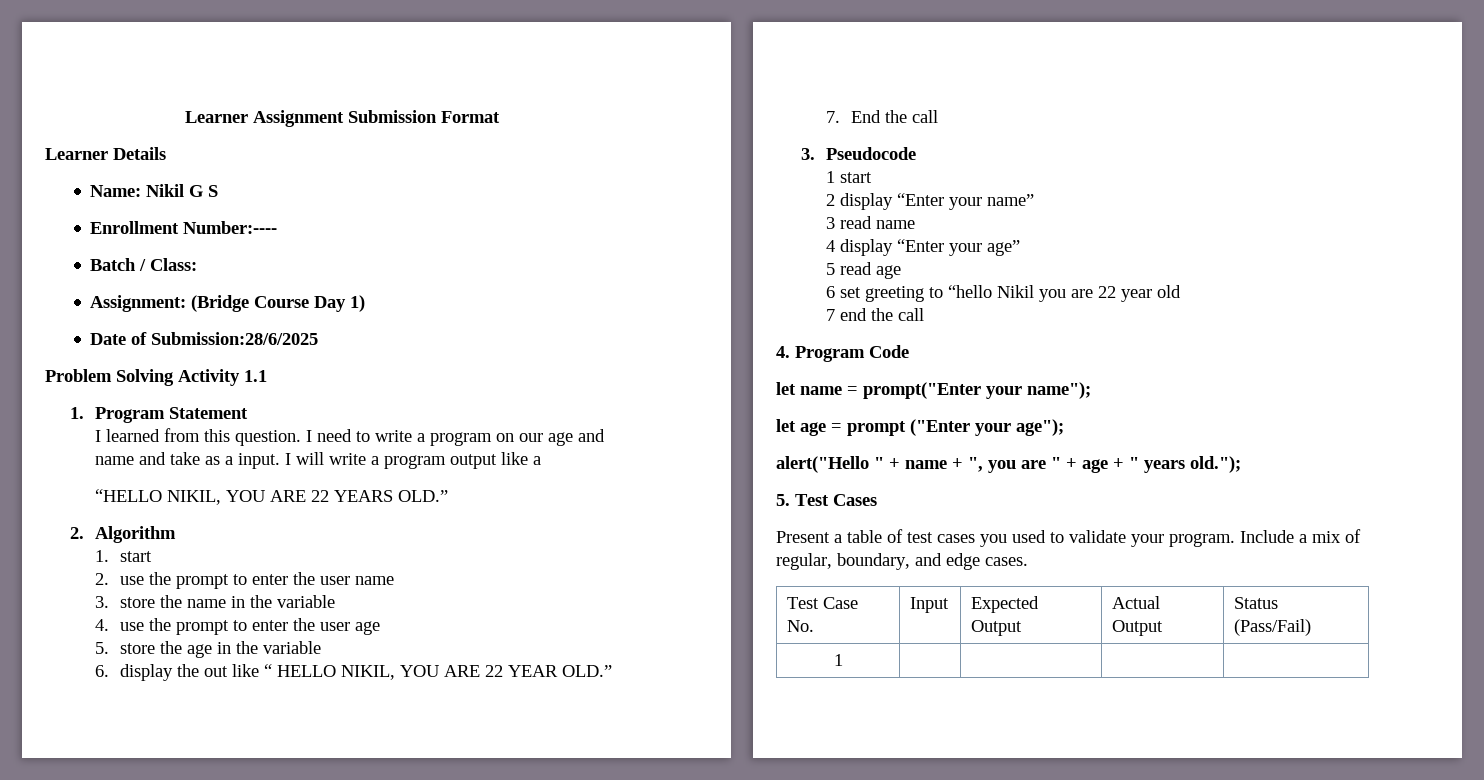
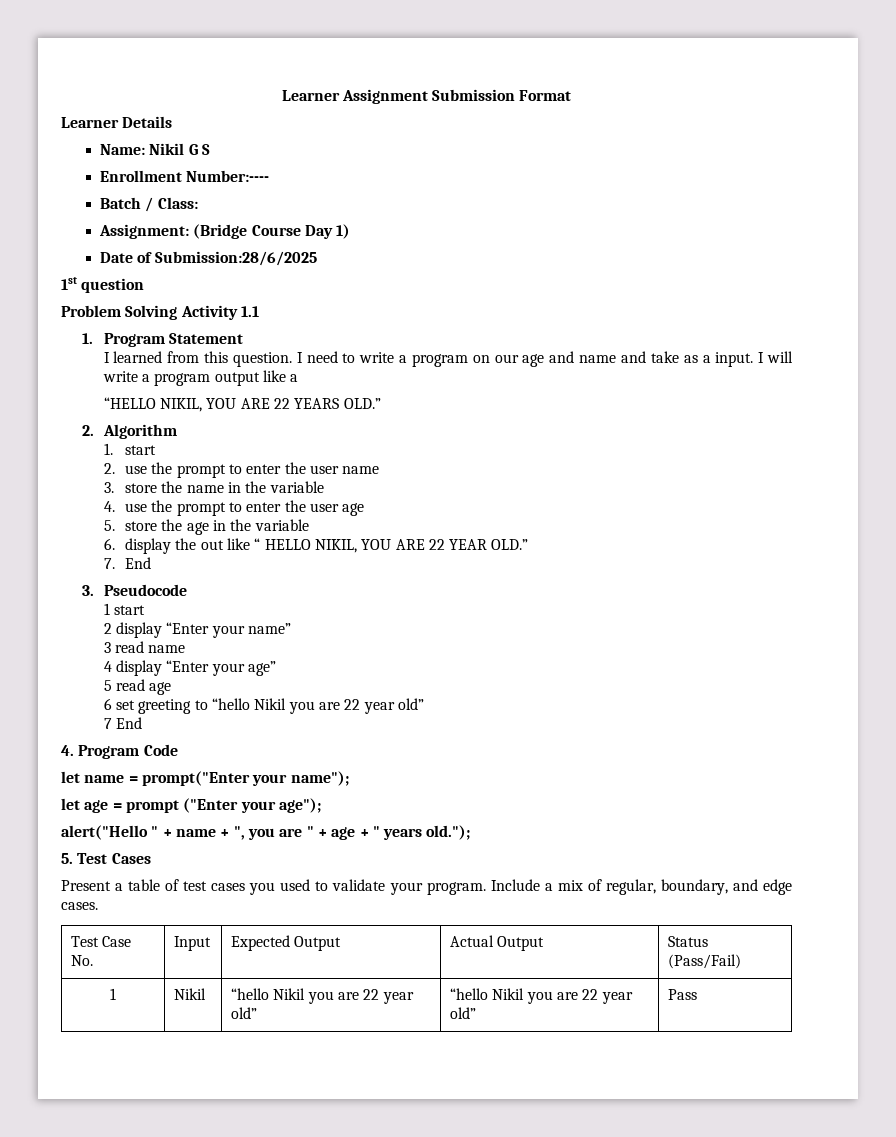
(319, 338) none -> [61,277,145,293] // 1st question
[884,110,938,123] the call -> (151, 563) none
[1156,285,1181,298] old -> [397,698,424,710] old”
[839,308,924,321] end the call -> [115,717,142,729] End
(843, 660) | | | -> [174,988,207,1000] [231,988,414,1004] [231,1007,258,1019] [450,988,633,1004] [450,1007,477,1019] [668,989,698,1000] Nikil | “hello Nikil you are 22 year old” | “hello Nikil you are 22 year old” | Pass

